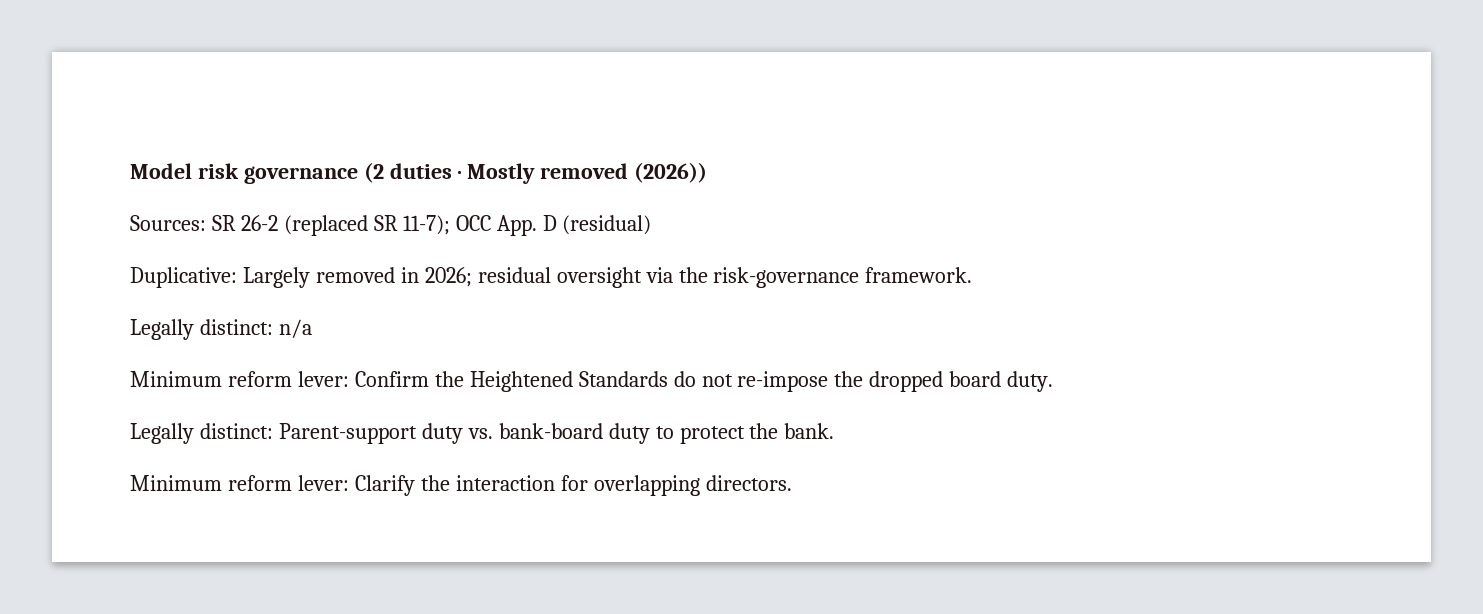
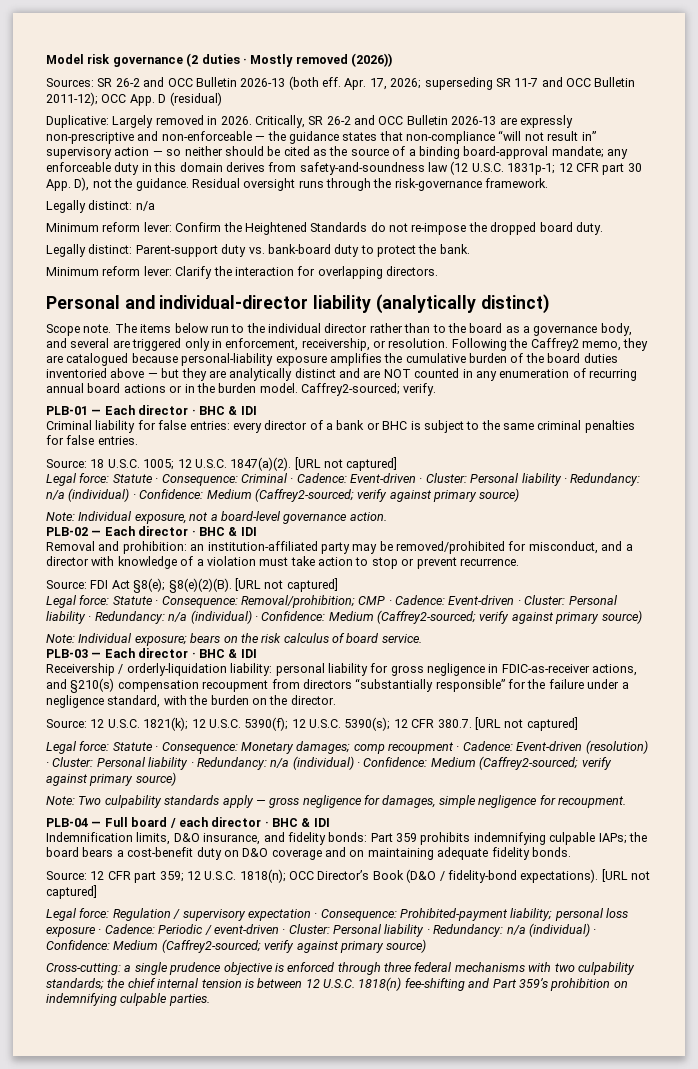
[283,215,450,236] (replaced SR 11-7); -> [143,76,636,90] [46,92,98,106] and OCC Bulletin 2026-13 (both eff. Apr. 17, 2026; superseding SR 11-7 and OCC Bulletin 2011-12);
[424,267,673,288] 2026; residual oversight via -> [220,115,573,128] [46,130,596,144] [46,146,628,159] [46,161,642,175] [46,177,371,191] 2026. Critically, SR 26-2 and OCC Bulletin 2026-13 are expressly non-prescriptive and non-enforceable — the guidance states that non-compliance “will not result in” supervisory action — so neither should be cited as the source of a binding board-approval mandate; any enforceable duty in this domain derives from safety-and-soundness law (12 U.S.C. 1831p-1; 12 CFR part 30 App. D), not the guidance. Residual oversight runs through
(792, 483) none -> [46,294,549,314] [46,323,632,336] [46,338,649,351] [46,353,618,366] [46,368,637,381] [46,383,437,396] [46,405,257,415] [46,420,635,433] [46,435,138,445] [46,457,398,471] [46,473,641,486] [46,488,520,502] [46,511,387,524] [46,526,257,536] [46,541,633,554] [46,556,519,569] [46,578,338,593] [46,595,618,608] [46,610,642,624] [46,633,422,646] [46,648,257,658] [46,663,638,676] [46,678,629,693] [46,695,336,708] [46,717,578,731] [46,740,648,754] [46,756,612,770] [46,772,176,786] [46,795,626,808] [46,817,330,828] [46,832,647,845] [46,847,571,860] [46,869,650,883] [46,885,97,899] [46,908,629,921] [46,923,597,937] [46,939,427,953] [46,962,635,975] [46,977,628,991] [46,993,210,1006] // Personal and individual-director liability (analytically distinct) // Scope note. The items below run to the individual director rather than to the board as a governance body, and several are triggered only in enforcement, receivership, or resolution. Following the Caffrey2 memo, they are catalogued because personal-liability exposure amplifies the cumulative burden of the board duties inventoried above — but they are analytically distinct and are NOT counted in any enumeration of recurring annual board actions or in the burden model. Caffrey2-sourced; verify. // PLB-01 — Each director · BHC & IDI // Criminal liability for false entries: every director of a bank or BHC is subject to the same criminal penalties for false entries. // Source: 18 U.S.C. 1005; 12 U.S.C. 1847(a)(2). [URL not captured] // Legal force: Statute · Consequence: Criminal · Cadence: Event-driven · Cluster: Personal liability · Redundancy: n/a (individual) · Confidence: Medium (Caffrey2-sourced; verify against primary source) // Note: Individual exposure, not a board-level governance action. // PLB-02 — Each director · BHC & IDI // Removal and prohibition: an institution-affiliated party may be removed/prohibited for misconduct, and a director with knowledge of a violation must take action to stop or prevent recurrence. // Source: FDI Act §8(e); §8(e)(2)(B). [URL not captured] // Legal force: Statute · Consequence: Removal/prohibition; CMP · Cadence: Event-driven · Cluster: Personal liability · Redundancy: n/a (individual) · Confidence: Medium (Caffrey2-sourced; verify against primary source) // Note: Individual exposure; bears on the risk calculus of board service. // PLB-03 — Each director · BHC & IDI // Receivership / orderly-liquidation liability: personal liability for gross negligence in FDIC-as-receiver actions, and §210(s) compensation recoupment from directors “substantially responsible” for the failure under a negligence standard, with the burden on the director. // Source: 12 U.S.C. 1821(k); 12 U.S.C. 5390(f); 12 U.S.C. 5390(s); 12 CFR 380.7. [URL not captured] // Legal force: Statute · Consequence: Monetary damages; comp recoupment · Cadence: Event-driven (resolution) · Cluster: Personal liability · Redundancy: n/a (individual) · Confidence: Medium (Caffrey2-sourced; verify against primary source) // Note: Two culpability standards apply — gross negligence for damages, simple negligence for recoupment. // PLB-04 — Full board / each director · BHC & IDI // Indemnification limits, D&O insurance, and fidelity bonds: Part 359 prohibits indemnifying culpable IAPs; the board bears a cost-benefit duty on D&O coverage and on maintaining adequate fidelity bonds. // Source: 12 CFR part 359; 12 U.S.C. 1818(n); OCC Director’s Book (D&O / fidelity-bond expectations). [URL not captured] // Legal force: Regulation / supervisory expectation · Consequence: Prohibited-payment liability; personal loss exposure · Cadence: Periodic / event-driven · Cluster: Personal liability · Redundancy: n/a (individual) · Confidence: Medium (Caffrey2-sourced; verify against primary source) // Cross-cutting: a single prudence objective is enforced through three federal mechanisms with two culpability standards; the chief internal tension is between 12 U.S.C. 1818(n) fee-shifting and Part 359’s prohibition on indemnifying culpable parties.

